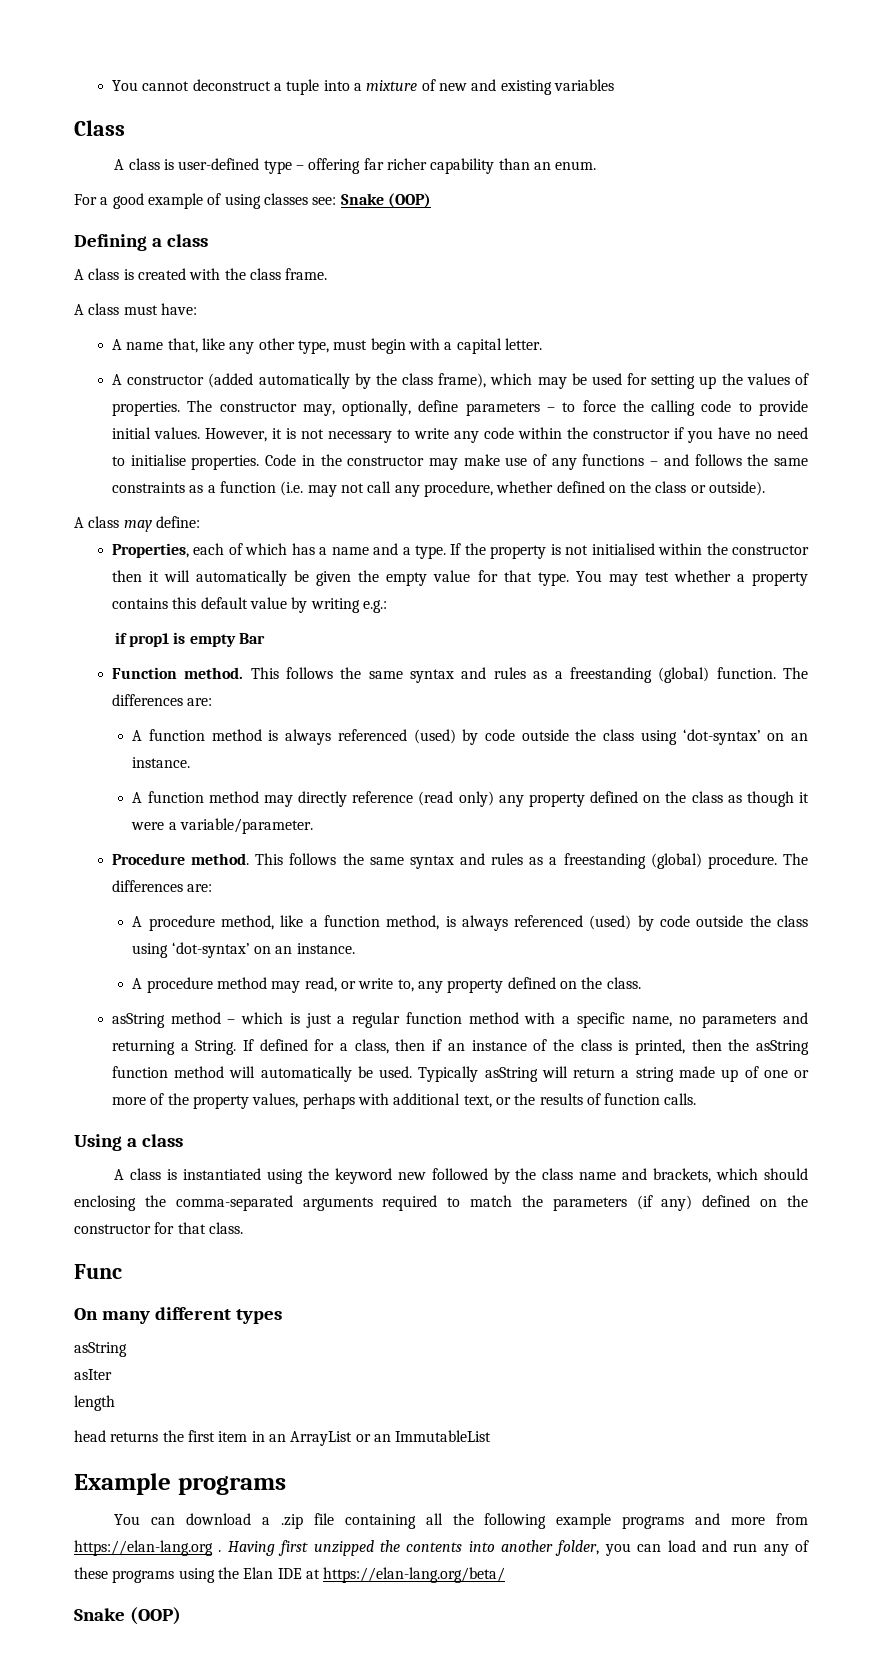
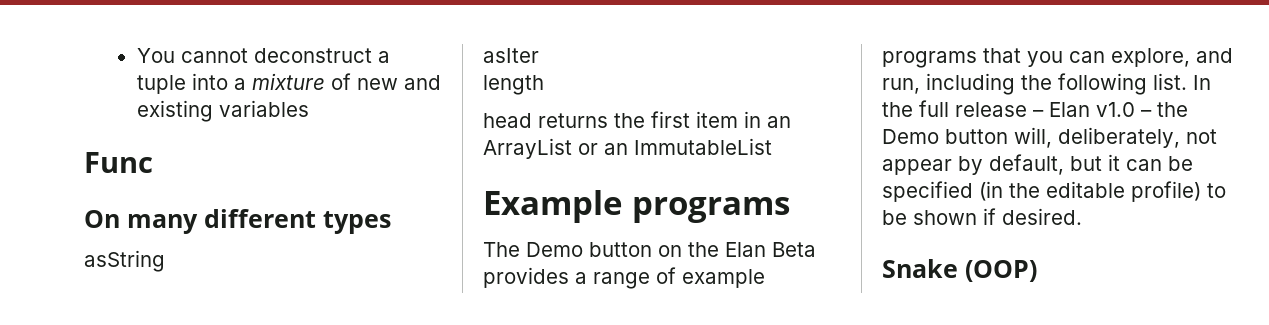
[74,120,125,136] [114,158,597,174] [74,193,431,209] [74,234,208,251] [74,268,328,280] [74,303,197,315] [111,338,542,354] [111,373,810,389] [111,400,809,416] [111,427,809,443] [111,454,809,470] [111,481,766,497] [74,516,200,532] [111,543,809,559] [111,570,809,586] [111,597,387,613] [114,632,266,647] [111,667,808,683] [111,694,213,706] [132,729,809,745] [132,757,191,768] [132,791,809,807] [131,818,313,834] [111,853,808,869] [111,880,213,892] [132,915,809,931] [132,942,355,958] [132,977,641,993] [111,1012,808,1028] [111,1039,810,1055] [111,1066,809,1082] [111,1093,697,1109] [74,1134,183,1151] [114,1168,809,1184] [74,1195,808,1211] [74,1222,243,1234] // Class // A class is user-defined type – offering far richer capability than an enum. // For a good example of using classes see: Snake (OOP) // Defining a class // A class is created with the class frame. // A class must have: // A name that, like any other type, must begin with a capital letter. // A constructor (added automatically by the class frame), which may be used for setting up the values of properties. The constructor may, optionally, define parameters – to force the calling code to provide initial values. However, it is not necessary to write any code within the constructor if you have no need to initialise properties. Code in the constructor may make use of any functions – and follows the same constraints as a function (i.e. may not call any procedure, whether defined on the class or outside). // A class may define: // Properties, each of which has a name and a type. If the property is not initialised within the constructor then it will automatically be given the empty value for that type. You may test whether a property contains this default value by writing e.g.: // if prop1 is empty Bar // Function method. This follows the same syntax and rules as a freestanding (global) function. The differences are: // A function method is always referenced (used) by code outside the class using ‘dot-syntax’ on an instance. // A function method may directly reference (read only) any property defined on the class as though it were a variable/parameter. // Procedure method. This follows the same syntax and rules as a freestanding (global) procedure. The differences are: // A procedure method, like a function method, is always referenced (used) by code outside the class using ‘dot-syntax’ on an instance. // A procedure method may read, or write to, any property defined on the class. // asString method – which is just a regular function method with a specific name, no parameters and returning a String. If defined for a class, then if an instance of the class is printed, then the asString function method will automatically be used. Typically asString will return a string made up of one or more of the property values, perhaps with additional text, or the results of function calls. // Using a class // A class is instantiated using the keyword new followed by the class name and brackets, which should enclosing the comma-separated arguments required to match the parameters (if any) defined on the constructor for that class. -> (309, 108) none
[114,1513,808,1529] [74,1540,809,1556] [74,1567,506,1583] You can download a .zip file containing all the following example programs and more from https://elan-lang.org . Having first unzipped the contents into another folder, you can load and run any of these programs using the Elan IDE at https://elan-lang.org/beta/ -> [483,242,816,257] [483,267,765,289] [882,48,1233,68] [882,73,1211,95] [882,100,1188,117] [882,127,1217,148] [882,154,1193,175] [882,181,1226,202] [882,208,1082,225] The Demo button on the Elan Beta provides a range of example programs that you can explore, and run, including the following list. In the full release – Elan v1.0 – the Demo button will, deliberately, not appear by default, but it can be specified (in the editable profile) to be shown if desired.

